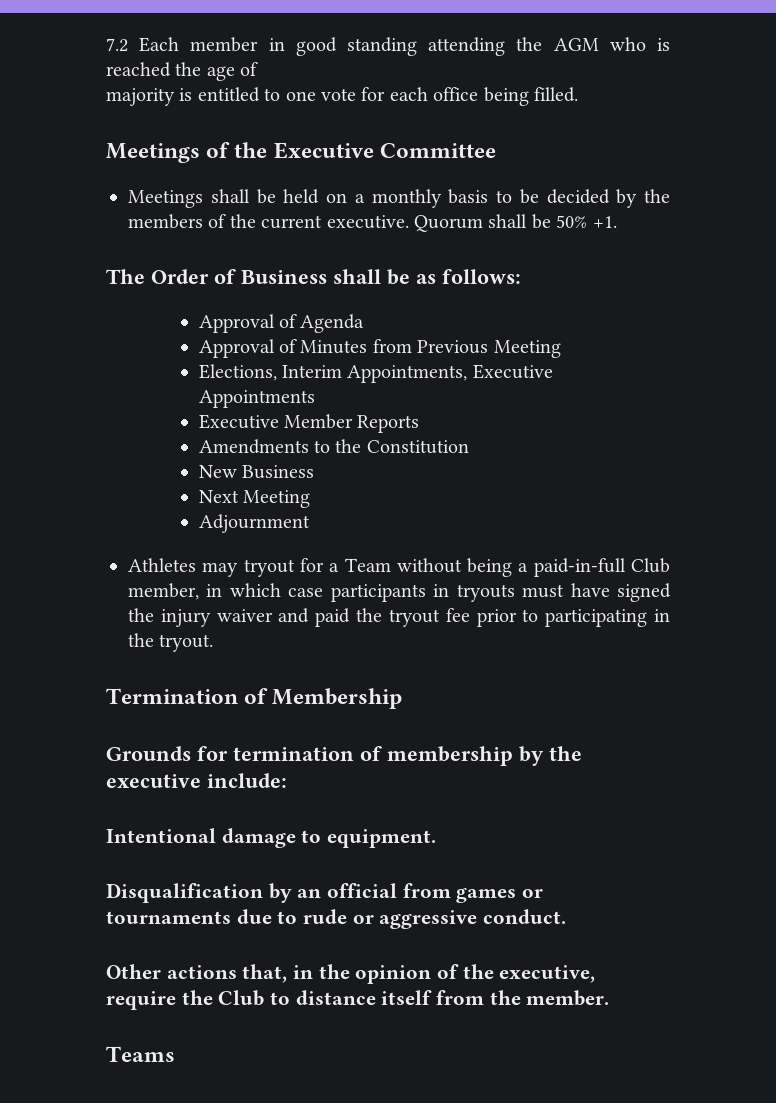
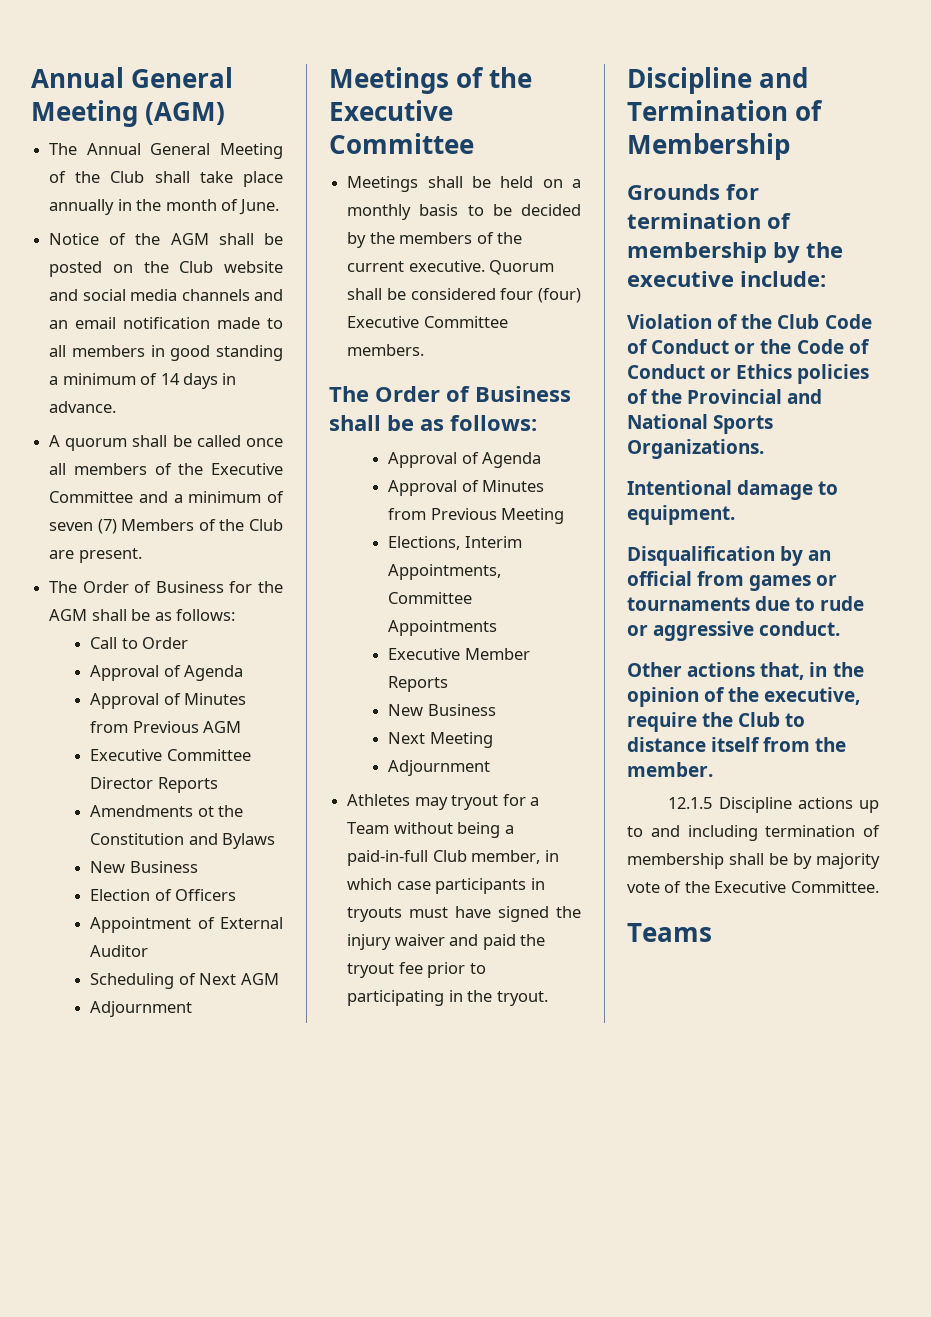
[106,37,670,56] [106,62,259,81] [106,87,578,106] 7.2 Each member in good standing attending the AGM who is reached the age of // majority is entitled to one vote for each office being filled. -> [31,67,234,88] [31,100,226,127] [49,143,283,159] [49,171,284,187] [49,199,280,215] [49,233,284,245] [49,261,283,277] [49,289,283,301] [49,317,283,329] [49,345,283,361] [49,373,237,389] [49,401,117,413] [49,435,284,451] [49,463,283,475] [49,491,284,503] [49,519,283,534] [49,548,142,563] [49,581,283,593] [49,609,235,621] [90,637,189,649] [90,665,244,681] [90,693,247,709] [90,721,242,733] [90,749,251,761] [90,777,218,793] [90,805,244,817] [90,833,276,849] [90,861,198,873] [90,889,237,901] [90,917,283,933] [90,945,149,957] [90,973,279,989] [90,1001,193,1017] Annual General Meeting (AGM) // The Annual General Meeting of the Club shall take place annually in the month of June. // Notice of the AGM shall be posted on the Club website and social media channels and an email notification made to all members in good standing a minimum of 14 days in advance. // A quorum shall be called once all members of the Executive Committee and a minimum of seven (7) Members of the Club are present. // The Order of Business for the AGM shall be as follows: // Call to Order // Approval of Agenda // Approval of Minutes from Previous AGM // Executive Committee Director Reports // Amendments ot the Constitution and Bylaws // New Business // Election of Officers // Appointment of External Auditor // Scheduling of Next AGM // Adjournment
[556,215,617,228] 50% +1. -> [410,288,581,303] [347,316,508,328] [347,344,425,356] considered four (four) Executive Committee members.
[472,364,553,379] Executive -> [388,592,473,604] Committee
[198,439,469,454] // Amendments to the Constitution -> (449, 684) none
(214, 643) none -> [627,67,809,94] Discipline and
(287, 780) none -> [627,314,872,329] [627,339,870,354] [627,364,870,384] [627,389,823,404] [627,414,774,434] [627,439,764,459] // Violation of the Club Code of Conduct or the Code of Conduct or Ethics policies of the Provincial and National Sports Organizations.
(610, 998) none -> [668,797,879,813] [627,825,880,841] [627,853,880,869] [627,881,879,893] // 12.1.5 Discipline actions up to and including termination of membership shall be by majority vote of the Executive Committee.

